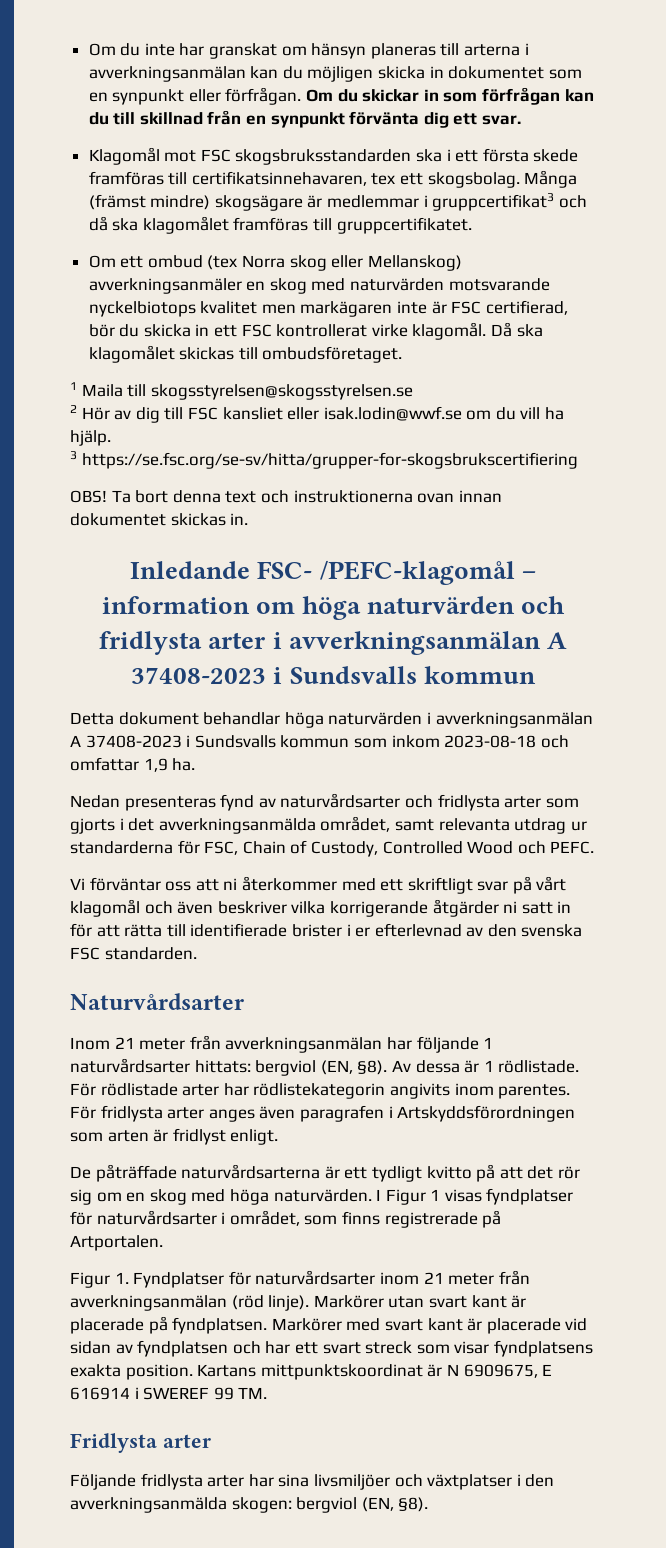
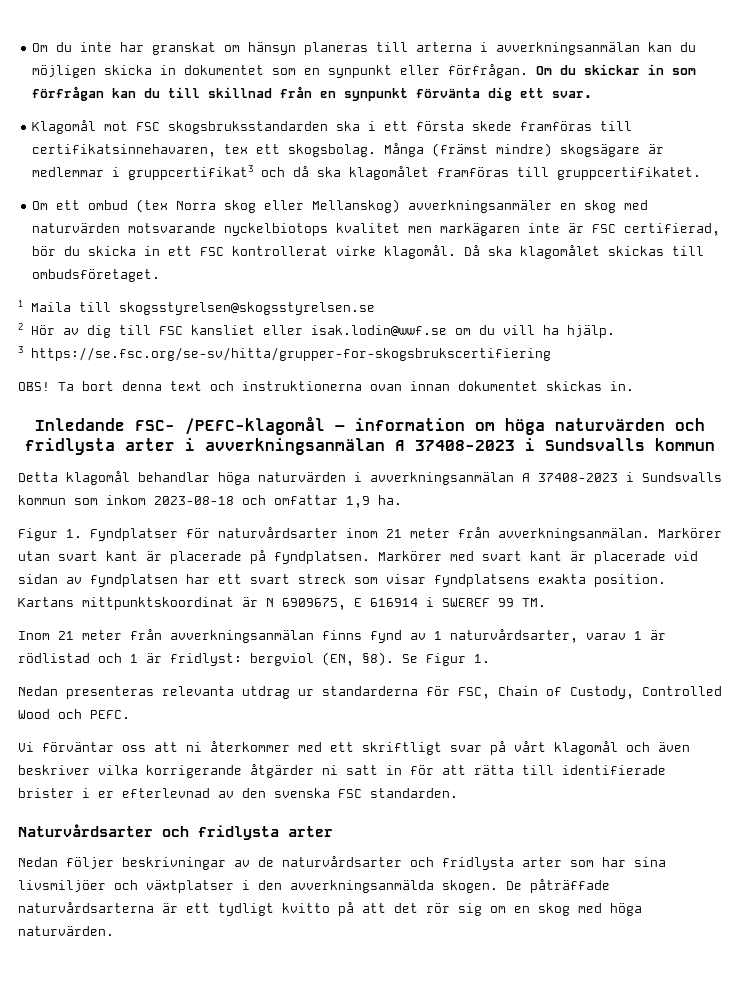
[118,712,199,725] dokument -> [66,471,130,485] klagomål
[70,793,579,811] [70,816,434,834] Nedan presenteras fynd av naturvårdsarter och fridlysta arter som gjorts i det avverkningsanmälda området, samt -> [18,527,722,541] [18,550,698,564] [18,574,666,587] [18,597,546,610] [18,629,666,643] [18,652,490,666] [18,686,154,699] Figur 1. Fyndplatser för naturvårdsarter inom 21 meter från avverkningsanmälan. Markörer utan svart kant är placerade på fyndplatsen. Markörer med svart kant är placerade vid sidan av fyndplatsen har ett svart streck som visar fyndplatsens exakta position. Kartans mittpunktskoordinat är N 6909675, E 616914 i SWEREF 99 TM. // Inom 21 meter från avverkningsanmälan finns fynd av 1 naturvårdsarter, varav 1 är rödlistad och 1 är fridlyst: bergviol (EN, §8). Se Figur 1. // Nedan presenteras
[70,1035,494,1053] [70,1058,580,1076] [70,1083,571,1099] [70,1105,576,1122] [70,1128,279,1145] // Inom 21 meter från avverkningsanmälan har följande 1 naturvårdsarter hittats: bergviol (EN, §8). Av dessa är 1 rödlistade. För rödlistade arter har rödlistekategorin angivits inom parentes. För fridlysta arter anges även paragrafen i Artskyddsförordningen som arten är fridlyst enligt. // -> [162,825,333,840] [18,856,666,870] [18,880,498,893] och fridlysta arter // Nedan följer beskrivningar av de naturvårdsarter och fridlysta arter som har sina livsmiljöer och växtplatser i den avverkningsanmälda skogen.
[376,1188,574,1205] [70,1210,502,1228] [70,1235,163,1251] [70,1270,530,1288] [70,1295,527,1311] [70,1316,588,1334] [70,1340,593,1357] [70,1364,553,1380] [70,1387,268,1400] [70,1433,211,1453] [70,1473,555,1490] [70,1497,429,1513] I Figur 1 visas fyndplatser för naturvårdsarter i området, som finns registrerade på Artportalen. // Figur 1. Fyndplatser för naturvårdsarter inom 21 meter från avverkningsanmälan (röd linje). Markörer utan svart kant är placerade på fyndplatsen. Markörer med svart kant är placerade vid sidan av fyndplatsen och har ett svart streck som visar fyndplatsens exakta position. Kartans mittpunktskoordinat är N 6909675, E 616914 i SWEREF 99 TM. // Fridlysta arter // Följande fridlysta arter har sina livsmiljöer och växtplatser i den avverkningsanmälda skogen: bergviol (EN, §8). -> (114, 931) none

